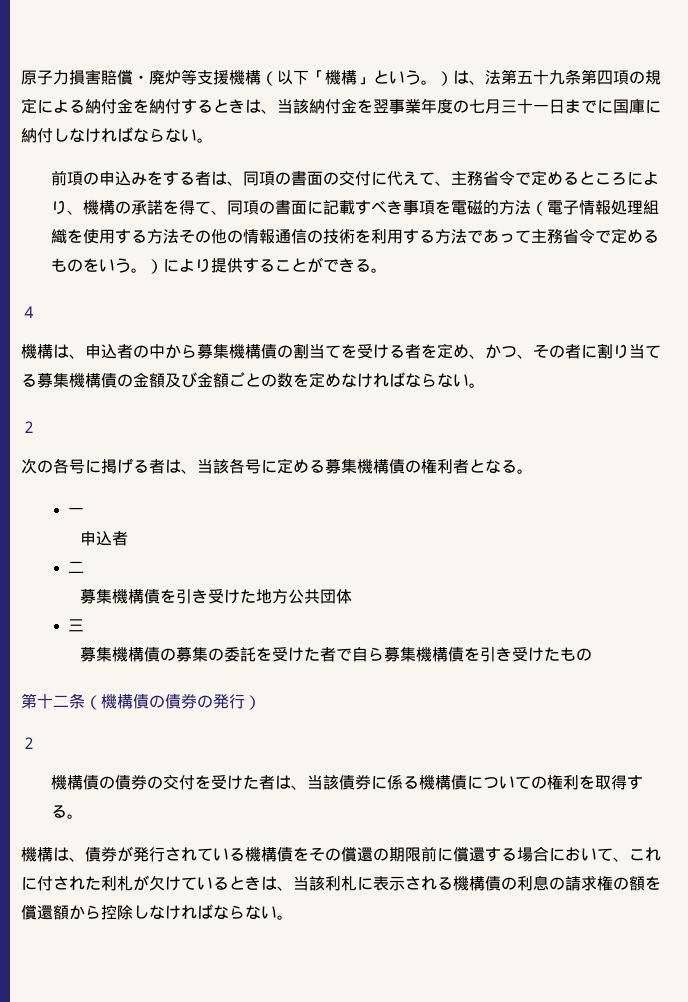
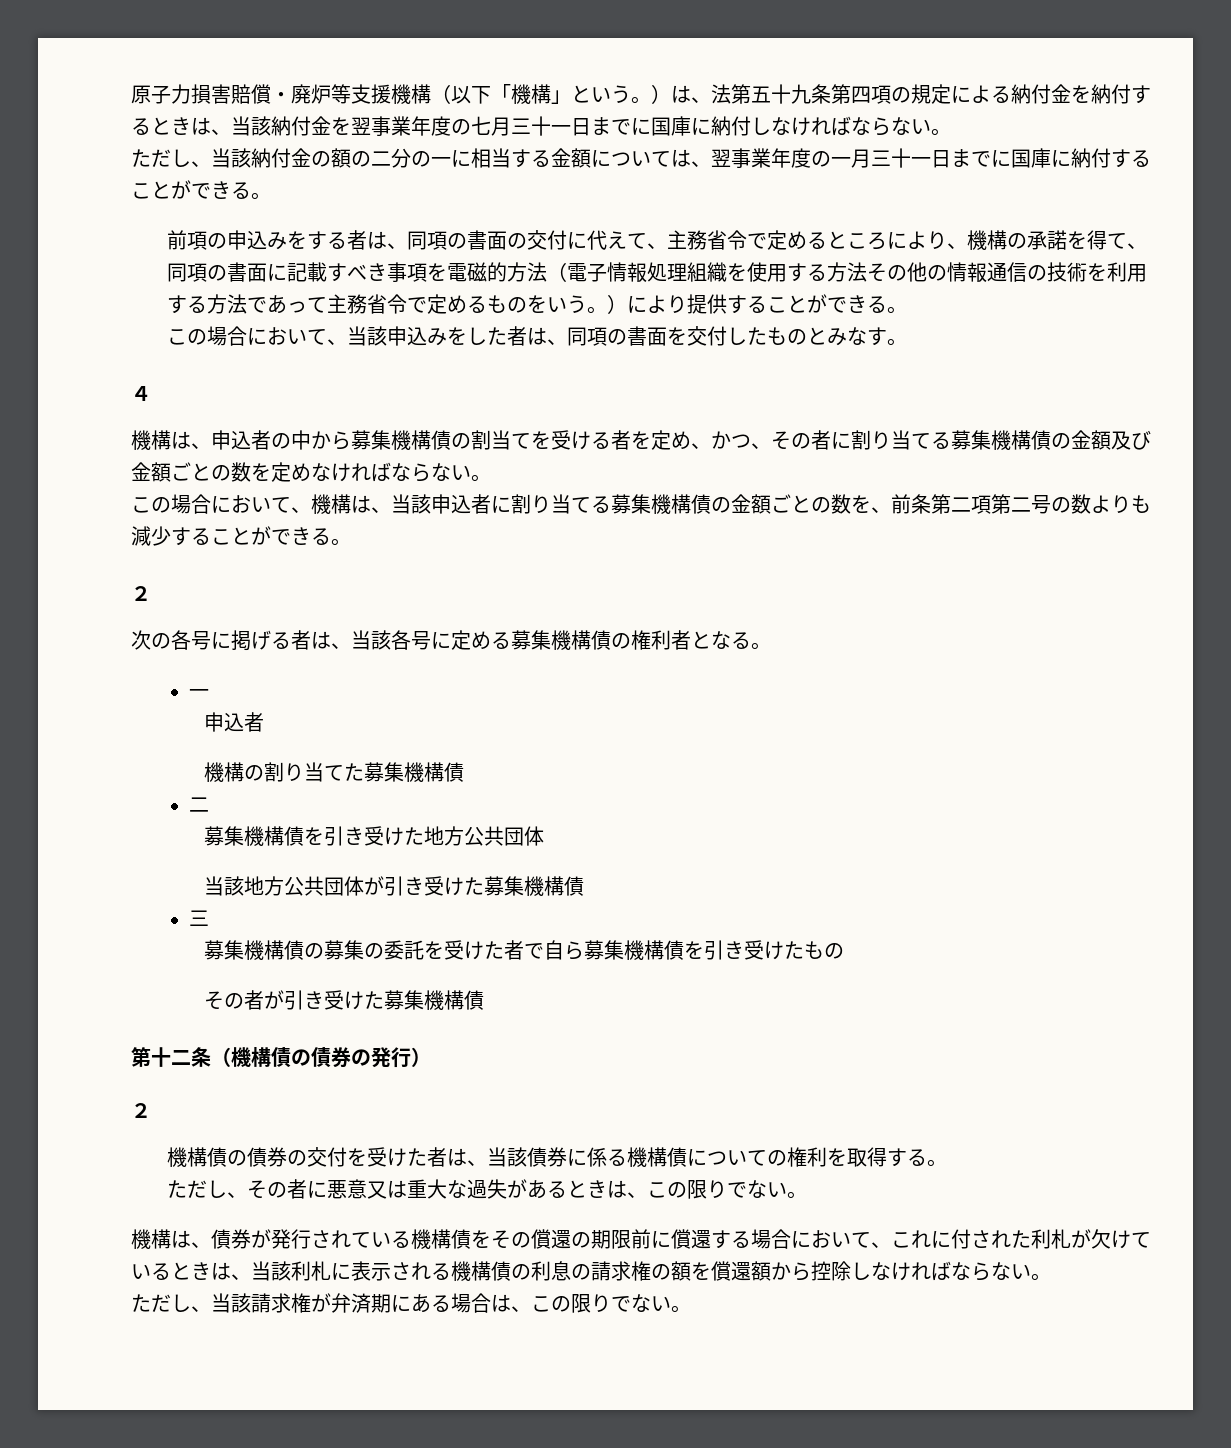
(213, 140) none -> [131,148,1151,168] [131,180,271,200] // ただし、当該納付金の額の二分の一に相当する金額については、翌事業年度の一月三十一日までに国庫に納付することができる。
(387, 270) none -> [167,326,908,346] // この場合において、当該申込みをした者は、同項の書面を交付したものとみなす。
(485, 385) none -> [131,494,1151,514] [131,526,351,546] // この場合において、機構は、当該申込者に割り当てる募集機構債の金額ごとの数を、前条第二項第二号の数よりも減少することができる。
(129, 538) none -> [203,762,464,782] // 機構の割り当てた募集機構債
(353, 596) none -> [203,876,584,896] // 当該地方公共団体が引き受けた募集機構債
(593, 654) none -> [203,990,484,1010] // その者が引き受けた募集機構債
(83, 816) none -> [167,1179,808,1199] // ただし、その者に悪意又は重大な過失があるときは、この限りでない。
(293, 917) none -> [131,1293,691,1313] // ただし、当該請求権が弁済期にある場合は、この限りでない。

